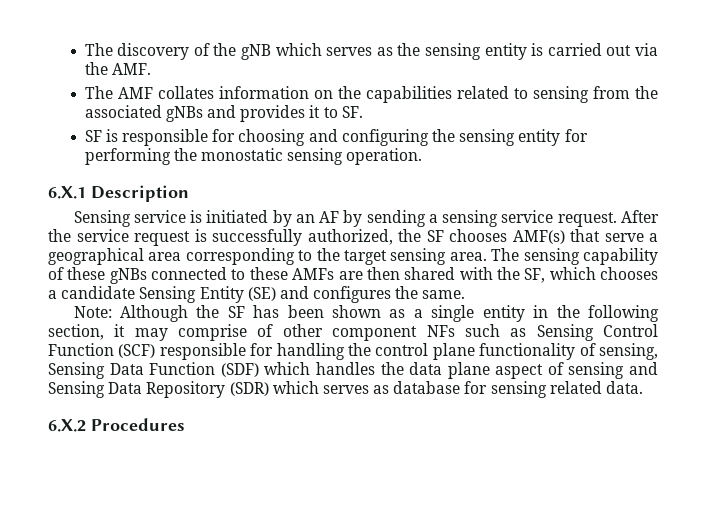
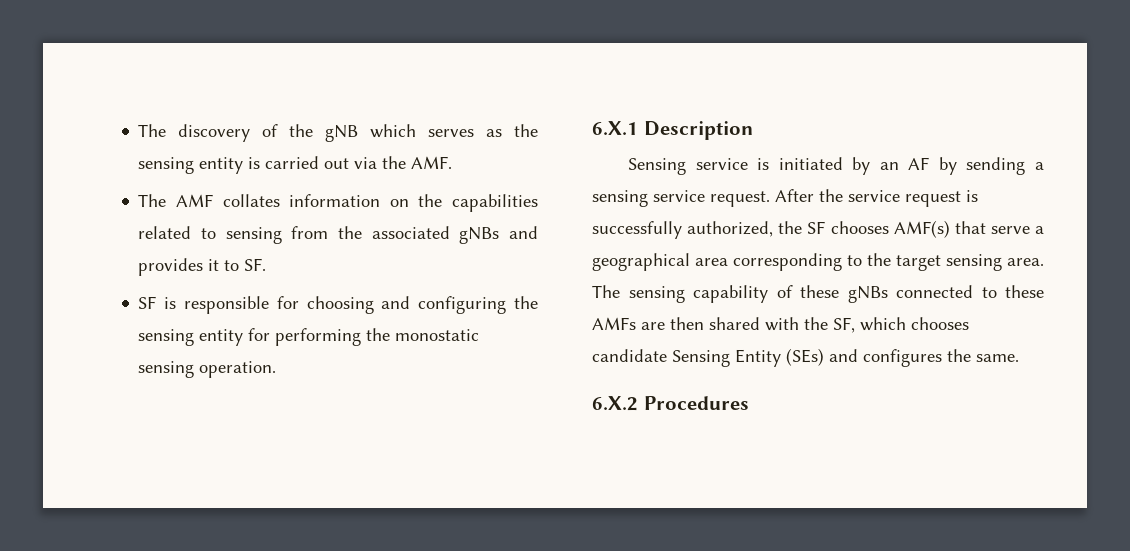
[48,290,57,299] a -> (969, 323) none
[247,287,276,301] (SE) -> [786,348,824,366] (SEs)
[73,305,659,322] [48,324,659,341] [48,343,658,360] [48,362,658,379] [48,381,644,398] // Note: Although the SF has been shown as a single entity in the following section, it may comprise of other component NFs such as Sensing Control Function (SCF) responsible for handling the control plane functionality of sensing, Sensing Data Function (SDF) which handles the data plane aspect of sensing and Sensing Data Repository (SDR) which serves as database for sensing related data. -> (1019, 358) none

